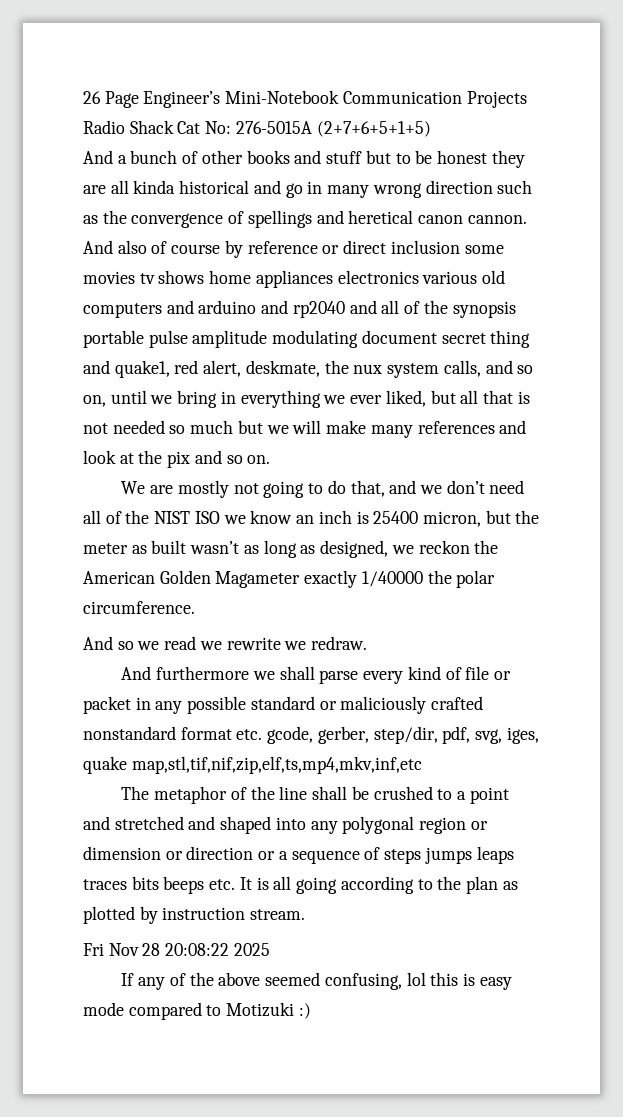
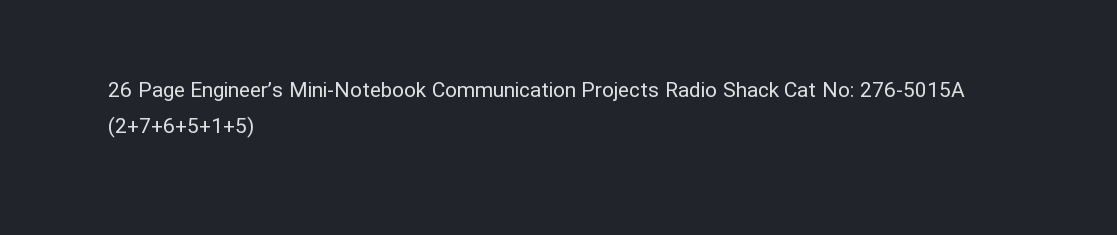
[83,150,525,168] [83,180,533,198] [83,210,527,228] [83,240,504,258] [83,270,506,288] [83,300,516,318] [83,330,531,348] [83,360,534,378] [83,390,530,408] [83,420,527,438] [83,450,271,468] [121,480,525,498] [83,510,540,527] [83,540,499,558] [83,570,496,588] [83,601,195,614] [83,636,368,650] [121,666,512,684] [83,696,484,714] [83,726,539,744] [83,756,422,774] [121,786,509,804] [83,816,488,834] [83,846,514,864] [83,876,518,894] [83,906,306,924] [83,943,270,956] [121,972,512,990] [83,1002,311,1020] // And a bunch of other books and stuff but to be honest they are all kinda historical and go in many wrong direction such as the convergence of spellings and heretical canon cannon. And also of course by reference or direct inclusion some movies tv shows home appliances electronics various old computers and arduino and rp2040 and all of the synopsis portable pulse amplitude modulating document secret thing and quake1, red alert, deskmate, the nux system calls, and so on, until we bring in everything we ever liked, but all that is not needed so much but we will make many references and look at the pix and so on. // We are mostly not going to do that, and we don’t need all of the NIST ISO we know an inch is 25400 micron, but the meter as built wasn’t as long as designed, we reckon the American Golden Magameter exactly 1/40000 the polar circumference. // And so we read we rewrite we redraw. // And furthermore we shall parse every kind of file or packet in any possible standard or maliciously crafted nonstandard format etc. gcode, gerber, step/dir, pdf, svg, iges, quake map,stl,tif,nif,zip,elf,ts,mp4,mkv,inf,etc // The metaphor of the line shall be crushed to a point and stretched and shaped into any polygonal region or dimension or direction or a sequence of steps jumps leaps traces bits beeps etc. It is all going according to the plan as plotted by instruction stream. // Fri Nov 28 20:08:22 2025 // If any of the above seemed confusing, lol this is easy mode compared to Motizuki :) -> (254, 127) none

